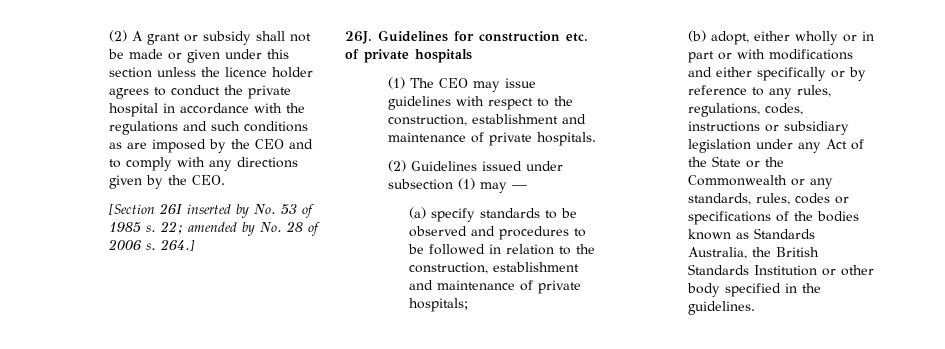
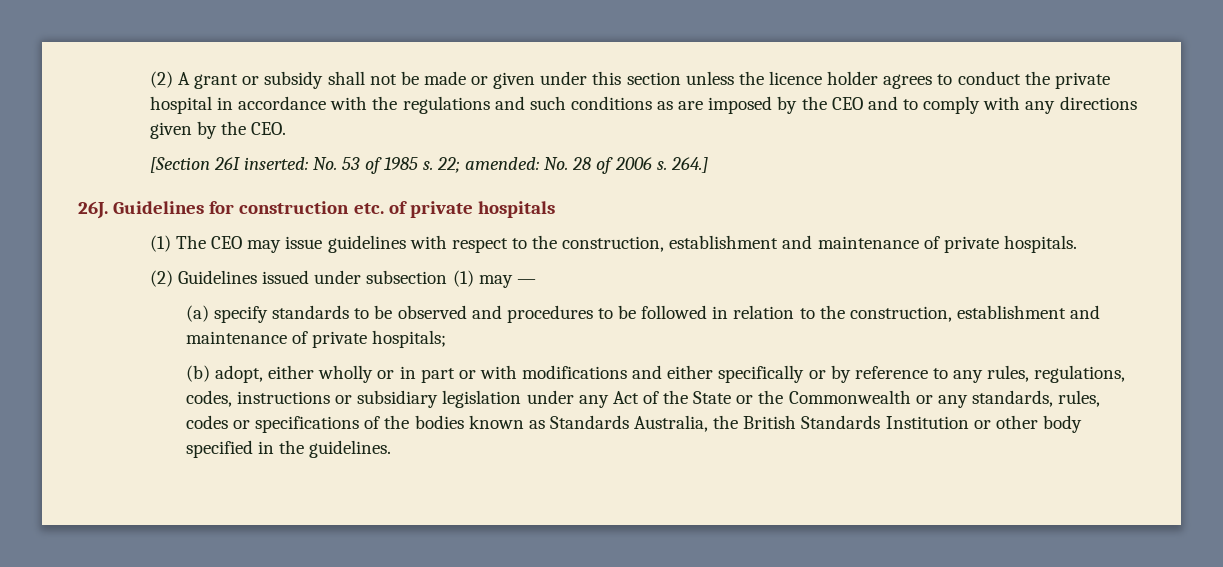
[186,204,249,218] inserted by -> [244,157,309,170] inserted:
[187,222,255,236] amended by -> [465,157,540,170] amended:

